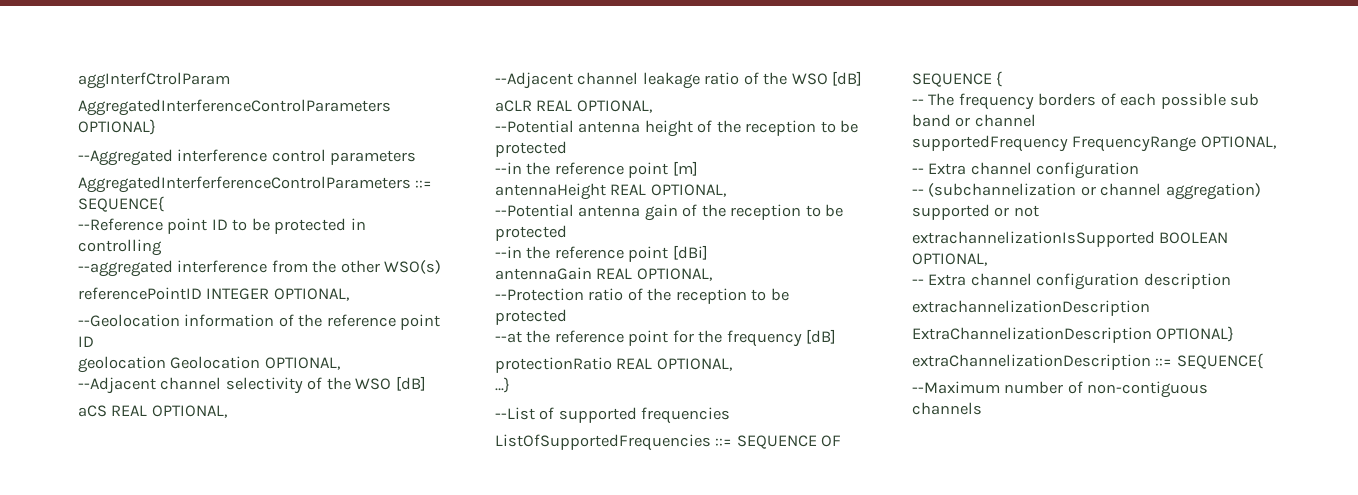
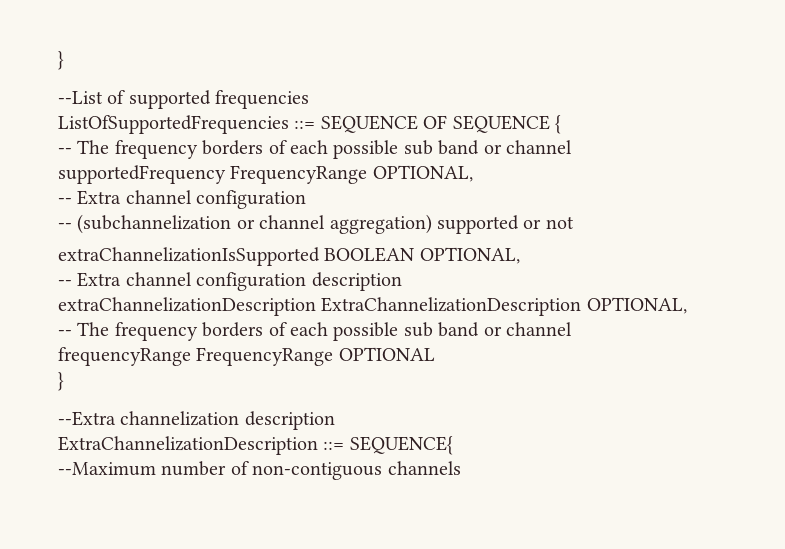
[78,72,230,89] [78,99,391,116] [78,119,156,135] [78,149,417,166] [78,176,433,193] [78,196,164,212] [78,218,366,234] [78,239,162,256] [78,260,442,277] [78,287,349,301] [78,314,441,330] [78,336,94,347] [78,356,340,373] [78,376,426,394] [78,405,227,418] [495,71,863,89] [495,100,652,113] [495,120,859,137] [495,141,567,157] [495,161,698,178] [495,183,726,200] [495,204,844,221] [495,225,567,241] [495,245,708,262] [495,267,712,281] [495,288,789,304] [495,309,567,325] [495,329,837,347] [495,357,732,373] [495,377,510,393] aggInterfCtrolParam // AggregatedInterferenceControlParameters OPTIONAL} // --Aggregated interference control parameters // AggregatedInterferferenceControlParameters ::= SEQUENCE{ // --Reference point ID to be protected in controlling // --aggregated interference from the other WSO(s) // referencePointID INTEGER OPTIONAL, // --Geolocation information of the reference point ID // geolocation Geolocation OPTIONAL, // --Adjacent channel selectivity of the WSO [dB] // aCS REAL OPTIONAL, // --Adjacent channel leakage ratio of the WSO [dB] // aCLR REAL OPTIONAL, // --Potential antenna height of the reception to be protected // --in the reference point [m] // antennaHeight REAL OPTIONAL, // --Potential antenna gain of the reception to be protected // --in the reference point [dBi] // antennaGain REAL OPTIONAL, // --Protection ratio of the reception to be protected // --at the reference point for the frequency [dB] // protectionRatio REAL OPTIONAL, // …} -> [58,51,64,70] }
[912,231,1155,247] extrachannelizationIsSupported -> [58,247,320,266] extraChannelizationIsSupported
[912,300,1150,316] [912,326,1235,343] [912,354,1151,370] extrachannelizationDescription // ExtraChannelizationDescription OPTIONAL} // extraChannelizationDescription -> [58,297,687,316] [58,322,572,341] [58,347,435,366] [58,372,64,391] [58,411,335,430] [58,436,318,455] extraChannelizationDescription ExtraChannelizationDescription OPTIONAL, // -- The frequency borders of each possible sub band or channel // frequencyRange FrequencyRange OPTIONAL // } // --Extra channelization description // ExtraChannelizationDescription

